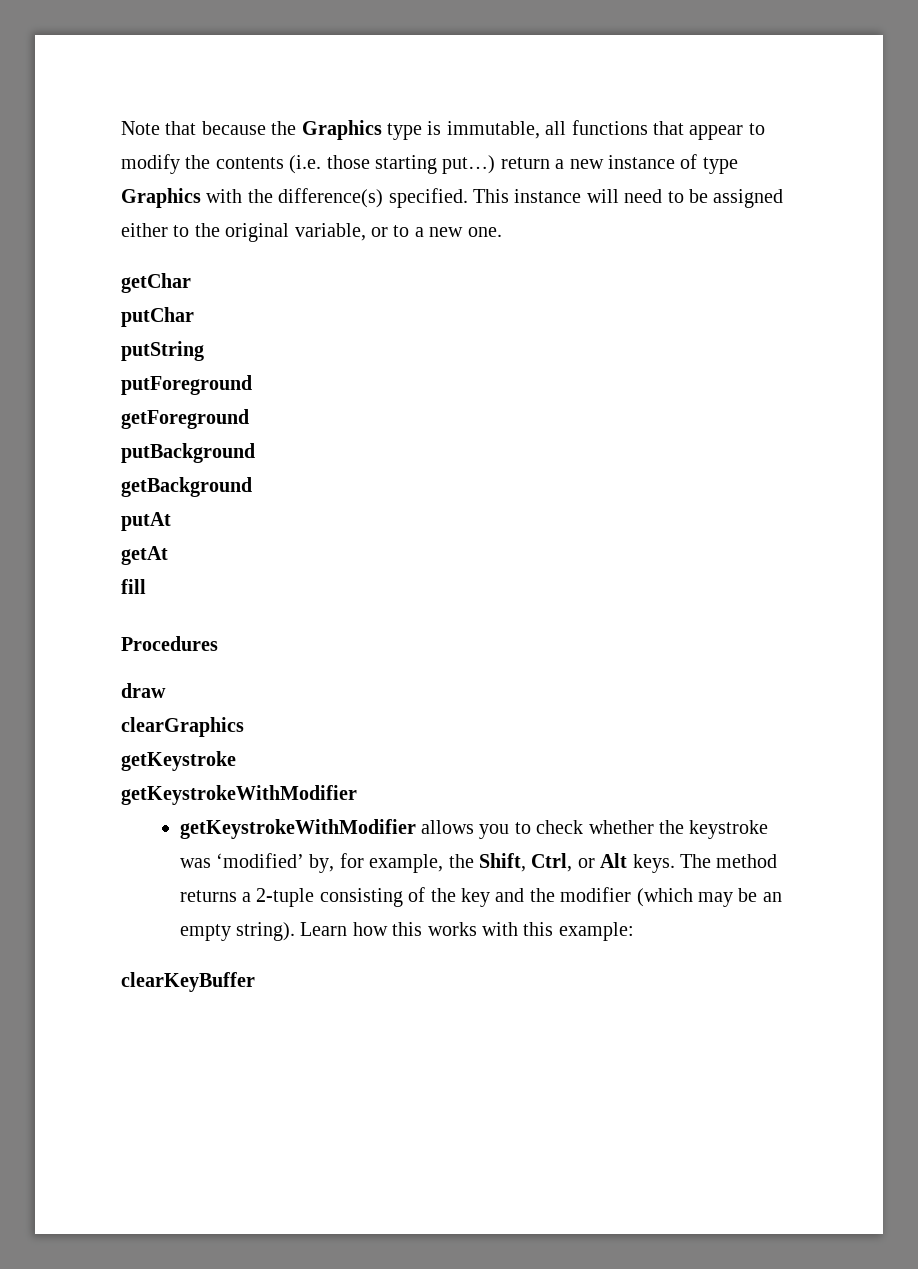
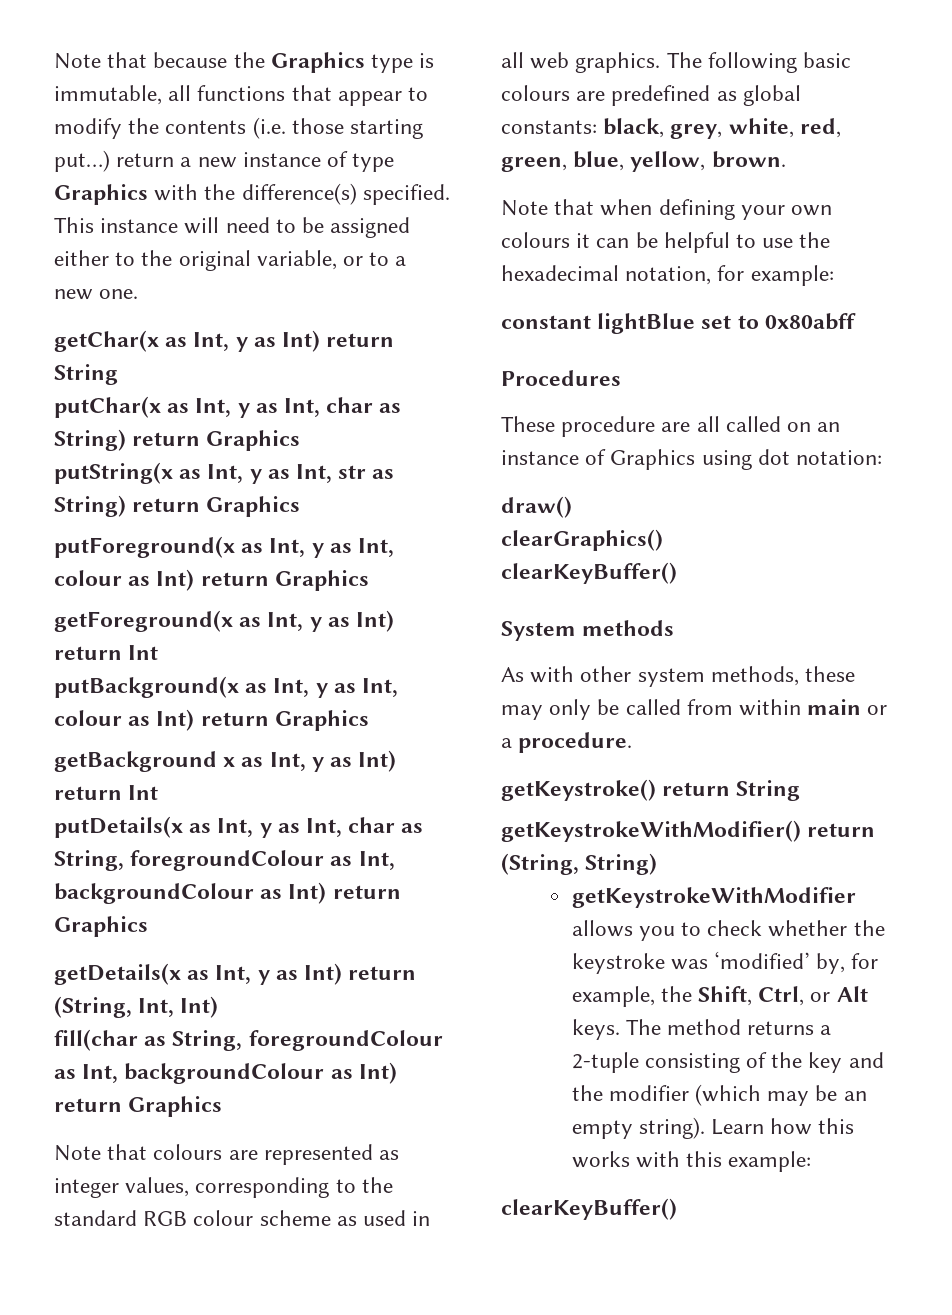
[121,273,191,293] [121,307,194,327] [121,341,204,361] [121,375,252,395] [121,409,249,429] [121,443,255,463] [121,477,252,497] [121,512,171,531] [121,546,168,565] [121,579,146,594] [121,636,218,651] [121,683,166,698] [121,717,244,737] [121,751,236,771] [121,785,357,805] getChar // putChar // putString // putForeground // getForeground // putBackground // getBackground // putAt // getAt // fill // Procedures // draw // clearGraphics // getKeystroke // getKeystrokeWithModifier -> [54,330,395,352] [54,364,118,385] [54,396,402,418] [54,429,301,451] [54,462,395,484] [54,495,301,517] [54,536,395,558] [54,569,369,591] [54,610,395,632] [54,645,159,660] [54,676,399,698] [54,709,369,731] [54,750,397,772] [54,785,159,800] [54,816,424,838] [54,850,395,871] [54,882,401,904] [54,916,148,937] [54,963,417,985] [54,996,219,1018] [54,1029,443,1051] [54,1062,397,1084] [54,1096,223,1117] [54,1144,400,1165] [54,1177,393,1198] [54,1210,431,1226] [501,52,852,73] [501,85,801,106] [501,118,841,139] [501,151,786,172] [501,199,833,220] [501,232,831,253] [501,265,834,286] [501,313,856,334] [501,370,621,386] [501,416,841,437] [501,449,883,470] [501,496,572,518] [501,529,663,551] [501,562,677,584] [501,620,675,641] [501,666,856,687] [501,699,888,720] [501,732,633,753] [501,779,801,801] [501,820,876,842] [501,853,658,875] getChar(x as Int, y as Int) return String // putChar(x as Int, y as Int, char as String) return Graphics // putString(x as Int, y as Int, str as String) return Graphics // putForeground(x as Int, y as Int, colour as Int) return Graphics // getForeground(x as Int, y as Int) return Int // putBackground(x as Int, y as Int, colour as Int) return Graphics // getBackground x as Int, y as Int) return Int // putDetails(x as Int, y as Int, char as String, foregroundColour as Int, backgroundColour as Int) return Graphics // getDetails(x as Int, y as Int) return (String, Int, Int) // fill(char as String, foregroundColour as Int, backgroundColour as Int) return Graphics // Note that colours are represented as integer values, corresponding to the standard RGB colour scheme as used in all web graphics. The following basic colours are predefined as global constants: black, grey, white, red, green, blue, yellow, brown. // Note that when defining your own colours it can be helpful to use the hexadecimal notation, for example: // constant lightBlue set to 0x80abff // Procedures // These procedure are all called on an instance of Graphics using dot notation: // draw() // clearGraphics() // clearKeyBuffer() // System methods // As with other system methods, these may only be called from within main or a procedure. // getKeystroke() return String // getKeystrokeWithModifier() return (String, String)
[121,972,255,992] clearKeyBuffer -> [501,1198,677,1220] clearKeyBuffer()

